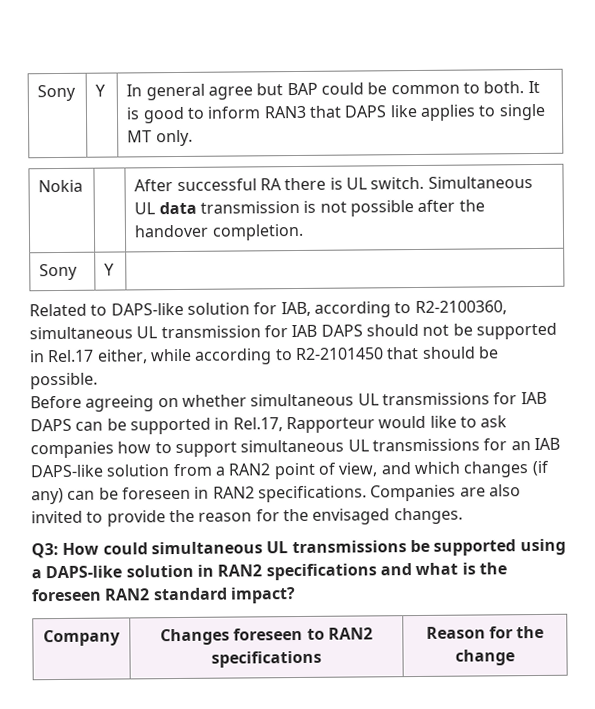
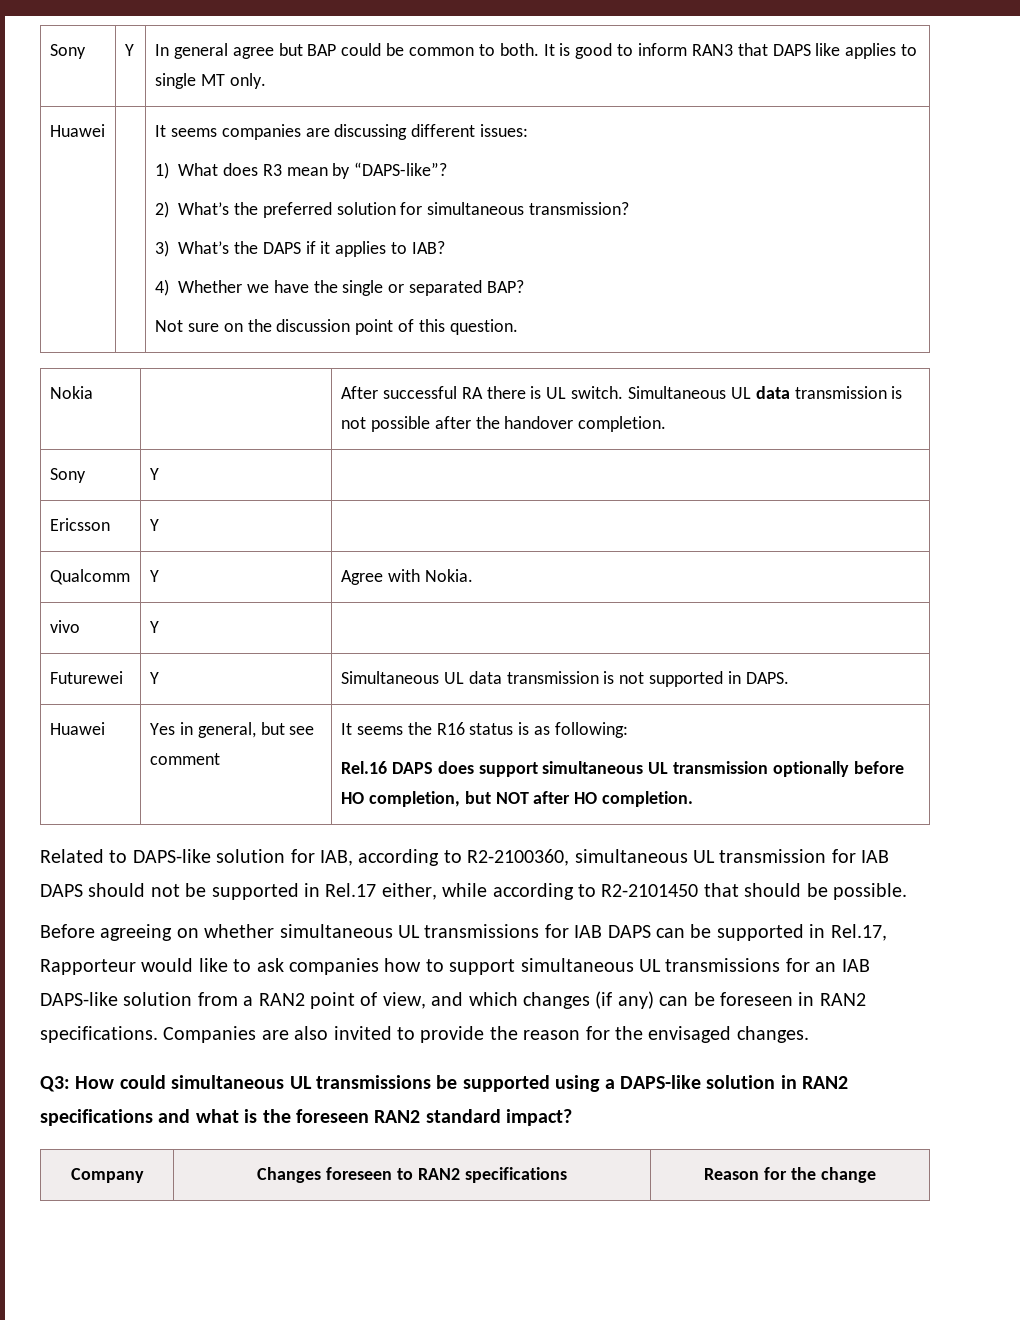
(193, 138) none -> [49,124,105,137] [154,124,529,140] [154,162,448,179] [154,201,630,218] [154,240,446,257] [154,279,525,296] [154,319,518,335] // Huawei | | It seems companies are discussing different issues: // 1) What does R3 mean by “DAPS-like”? // 2) What’s the preferred solution for simultaneous transmission? // 3) What’s the DAPS if it applies to IAB? // 4) Whether we have the single or separated BAP? // Not sure on the discussion point of this question.
(116, 269) none -> [49,518,110,531] [149,519,159,531] [49,569,130,585] [149,570,159,582] [340,569,473,585] [49,620,80,633] [149,621,159,633] [49,671,123,684] [149,672,159,684] [340,671,789,687] [49,722,105,735] [149,722,315,738] [149,753,220,765] [340,722,629,738] [340,761,904,777] [340,791,694,807] // Ericsson | Y | // Qualcomm | Y | Agree with Nokia. // vivo | Y | // Futurewei | Y | Simultaneous UL data transmission is not supported in DAPS. // Huawei | Yes in general, but see comment | It seems the R16 status is as following: // Rel.16 DAPS does support simultaneous UL transmission optionally before HO completion, but NOT after HO completion.

